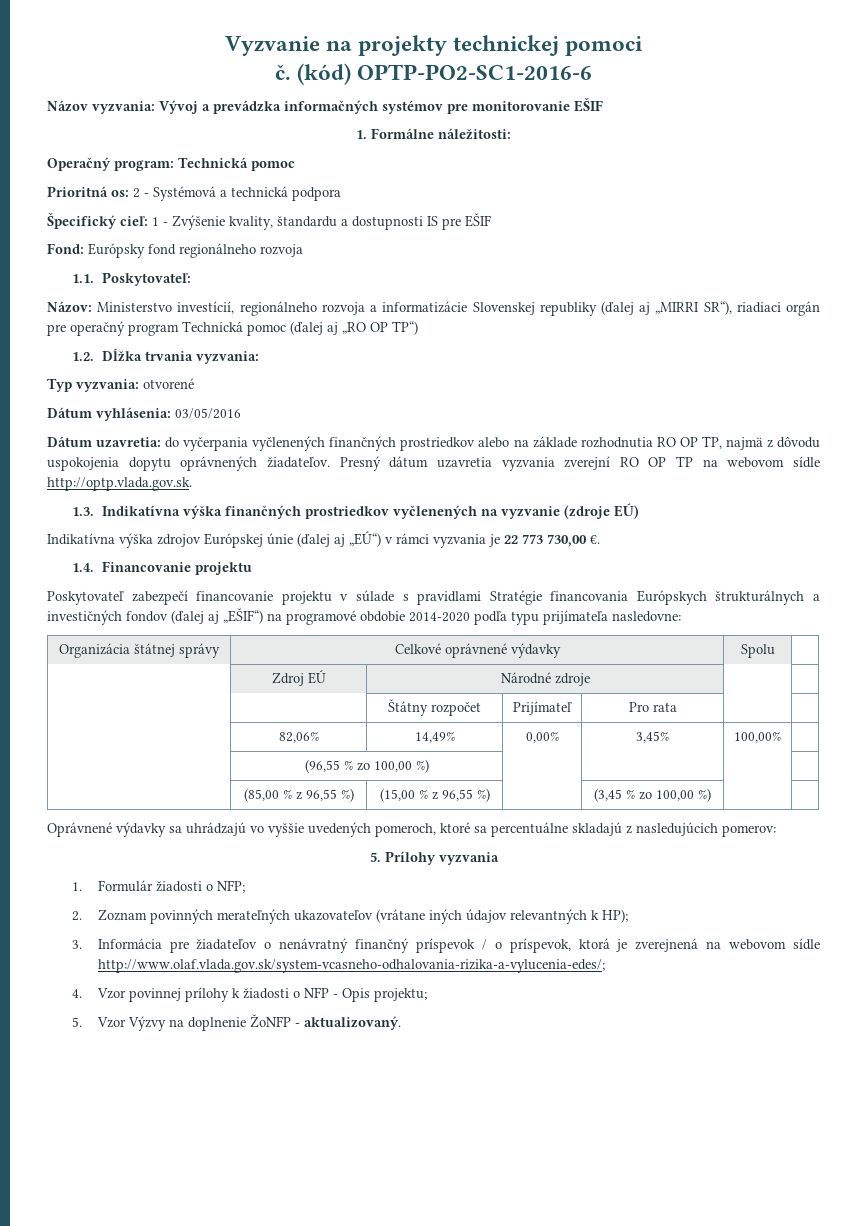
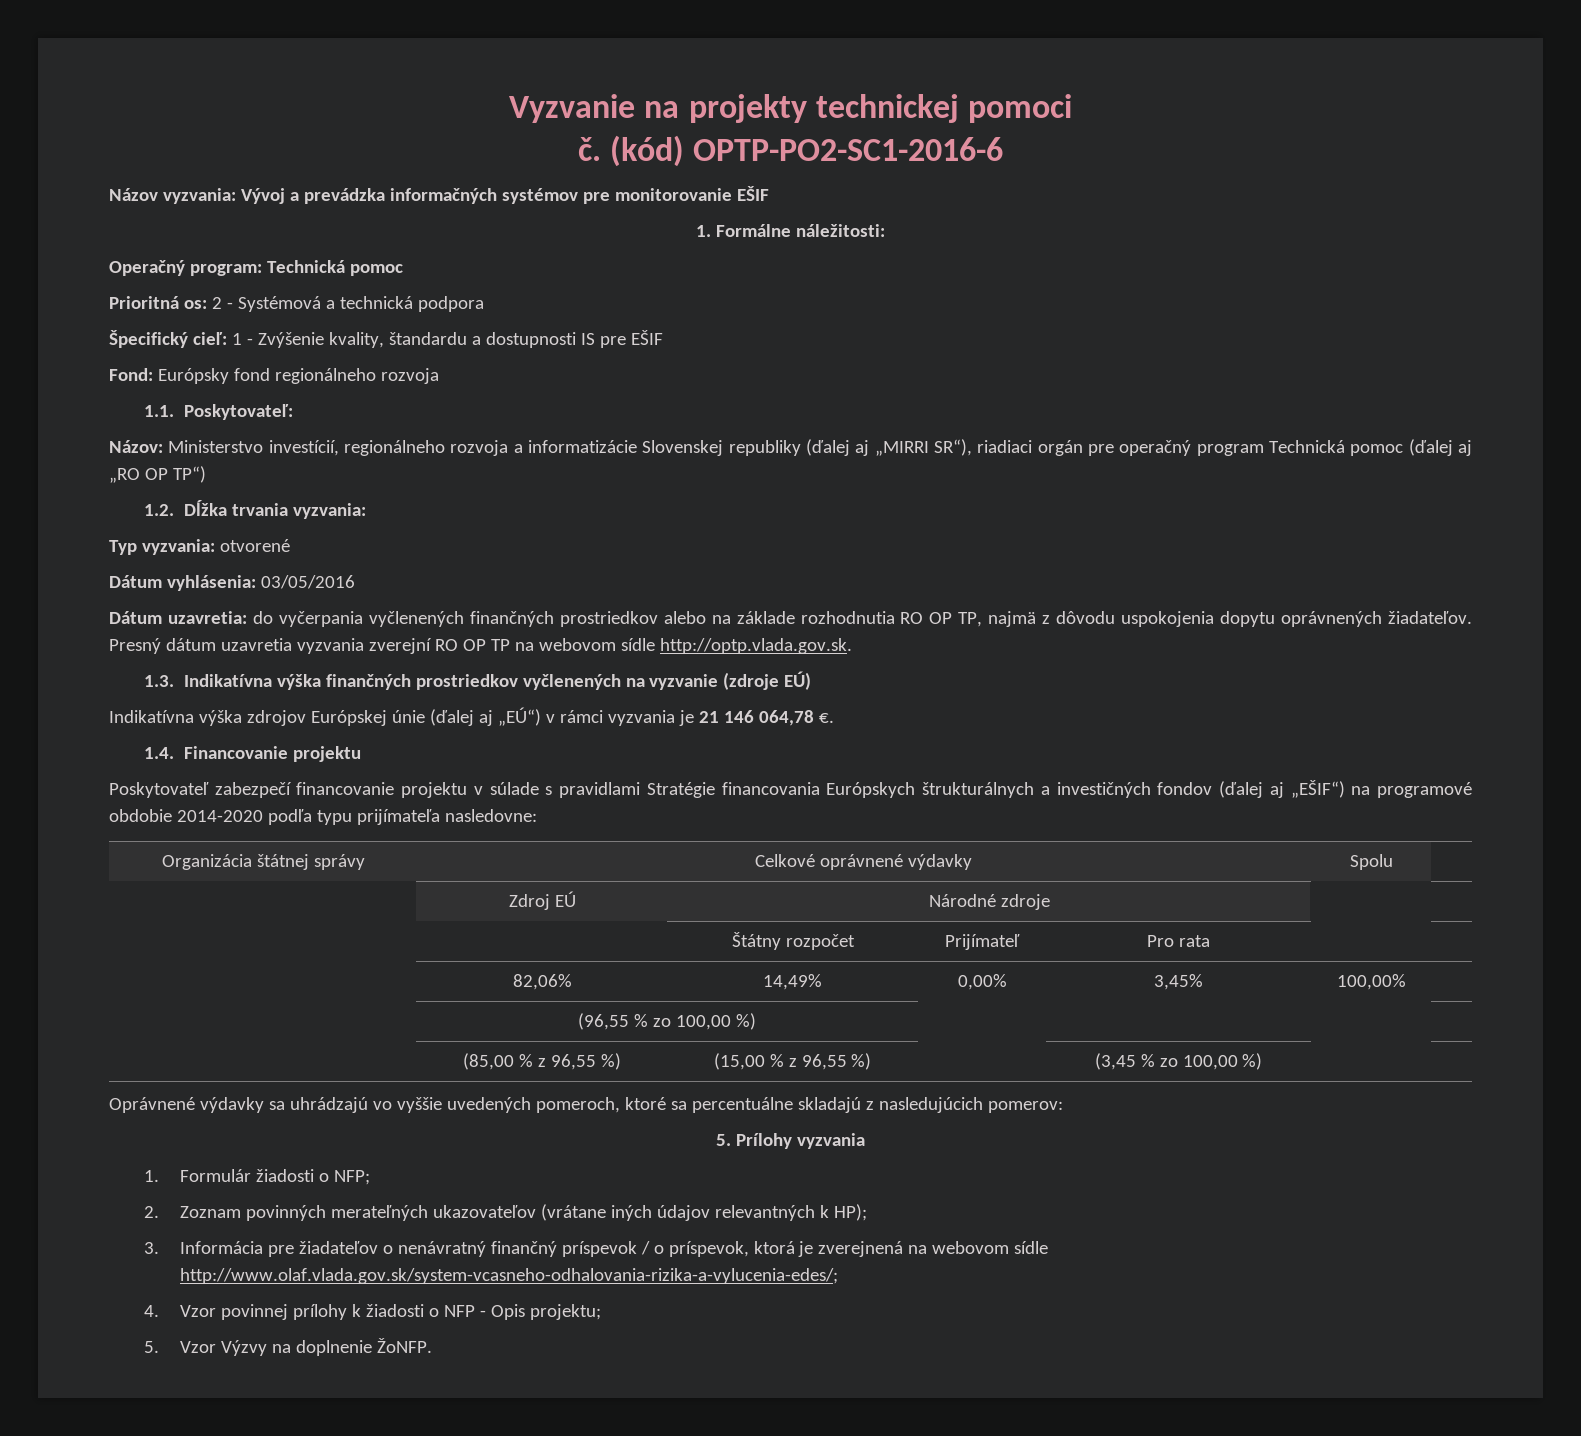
[504,534,587,547] 22 773 730,00 -> [698,710,814,726] 21 146 064,78
[249,1014,401,1030] ŽoNFP - aktualizovaný. -> [376,1338,432,1353] ŽoNFP.

